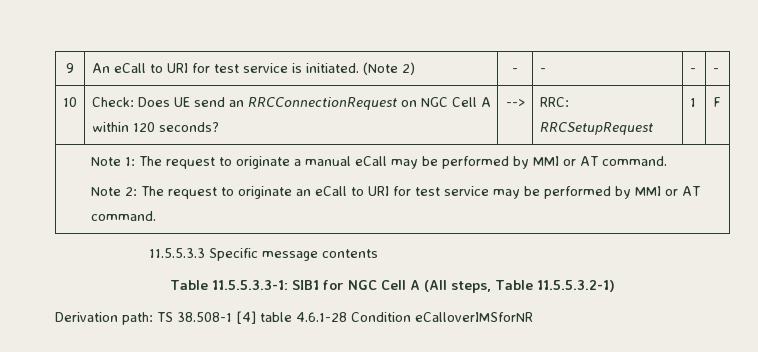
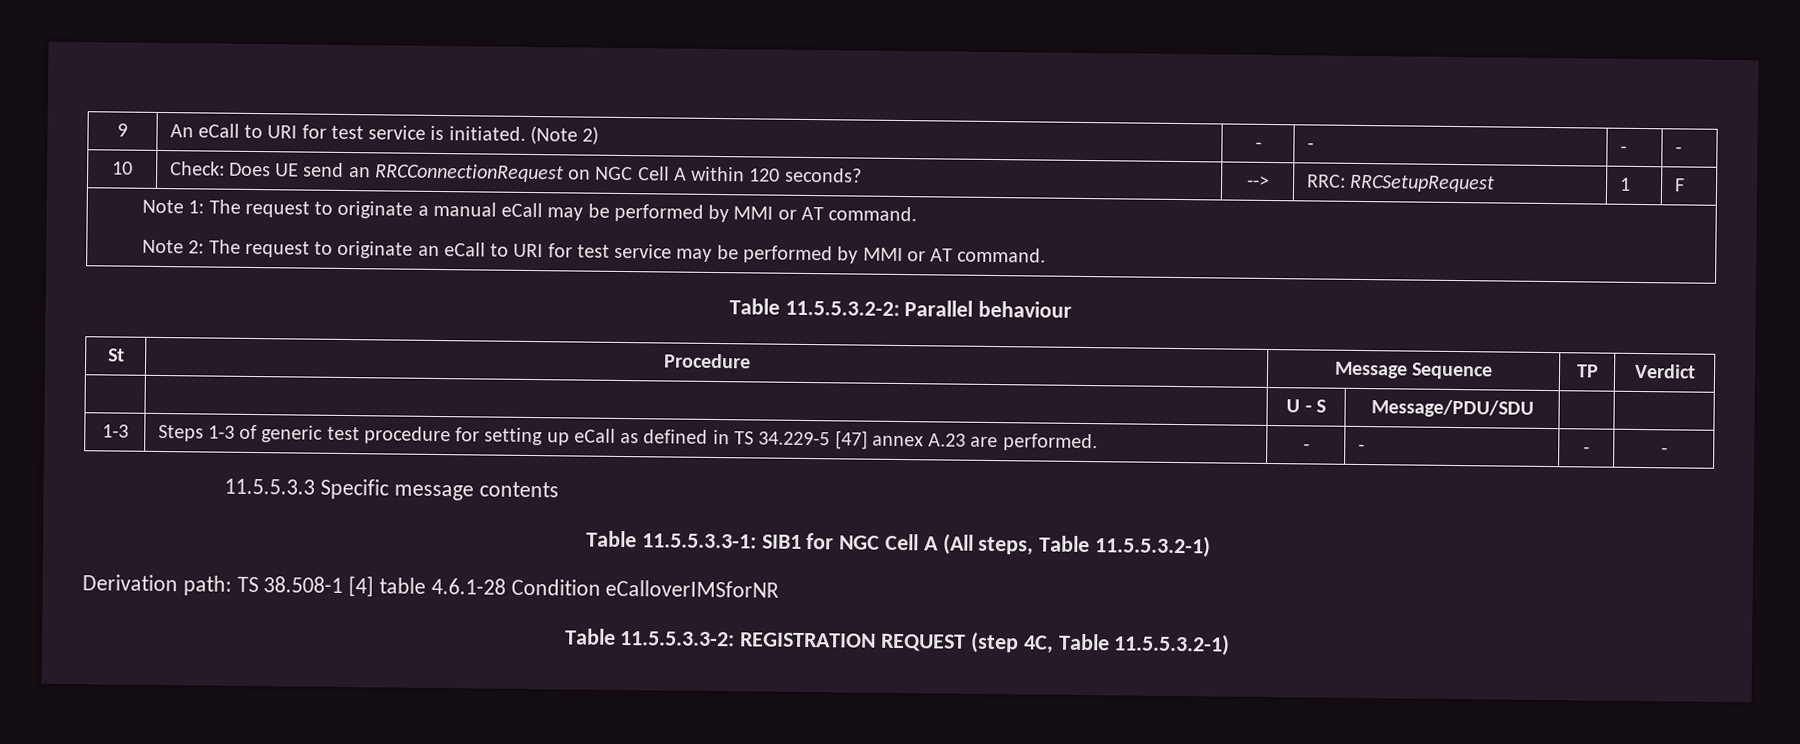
(156, 216) none -> [728,298,1073,318] [107,348,125,362] [663,353,751,369] [1333,361,1494,380] [1575,364,1599,378] [1633,363,1696,379] [1286,399,1326,413] [1370,399,1534,418] [101,424,129,438] [157,424,1098,452] [1302,443,1310,451] [1357,443,1365,452] [1583,446,1590,454] [1660,447,1668,455] // Table 11.5.5.3.2-2: Parallel behaviour // St | Procedure | Message Sequence | TP | Verdict // | | U - S | Message/PDU/SDU | | // 1-3 | Steps 1-3 of generic test procedure for setting up eCall as defined in TS 34.229-5 [47] annex A.23 are performed. | - | - | - | -
(533, 317) none -> [564,628,1231,656] // Table 11.5.5.3.3-2: REGISTRATION REQUEST (step 4C, Table 11.5.5.3.2-1)

